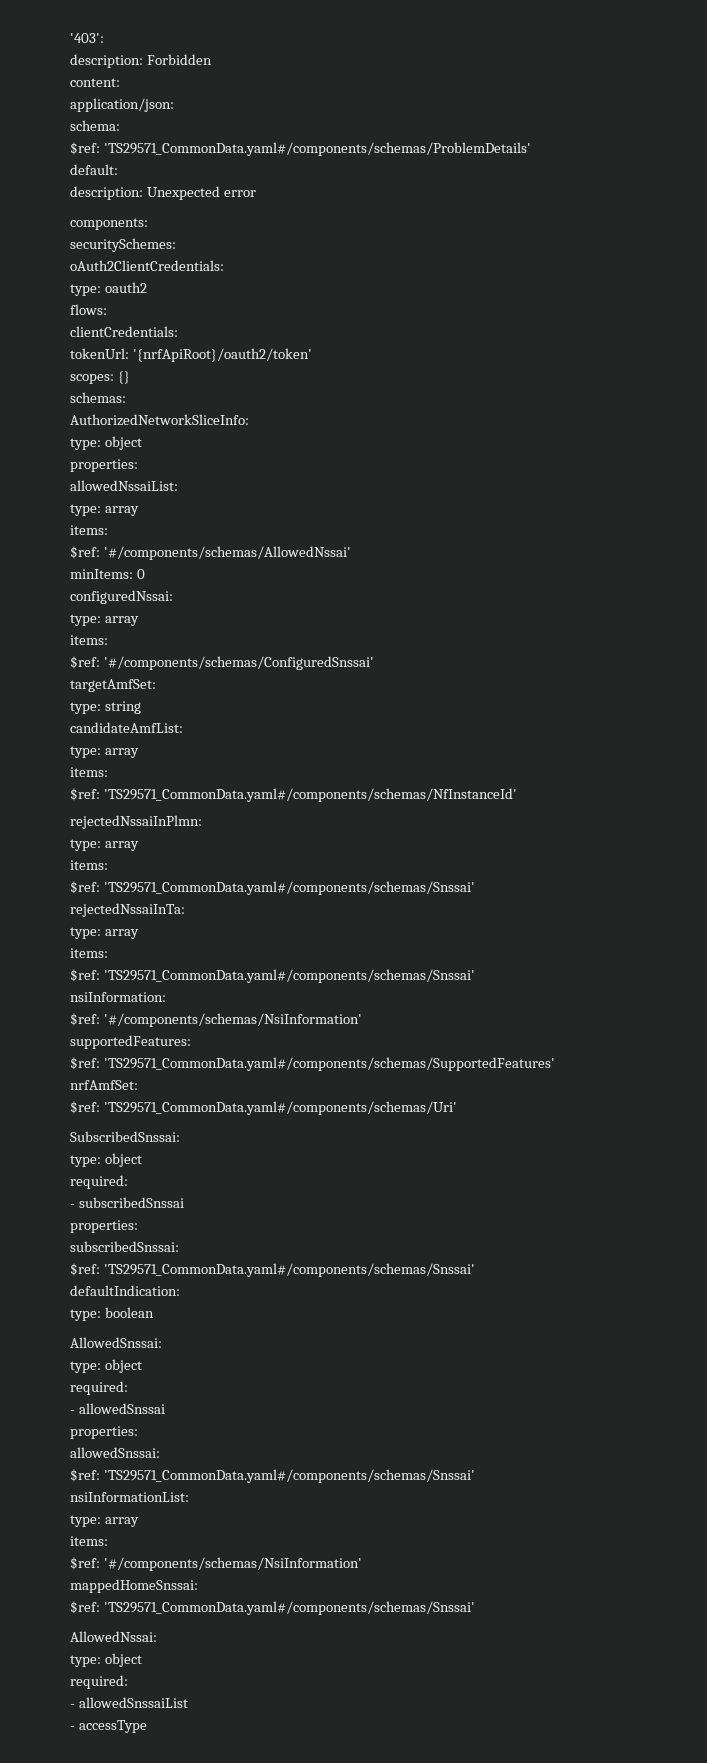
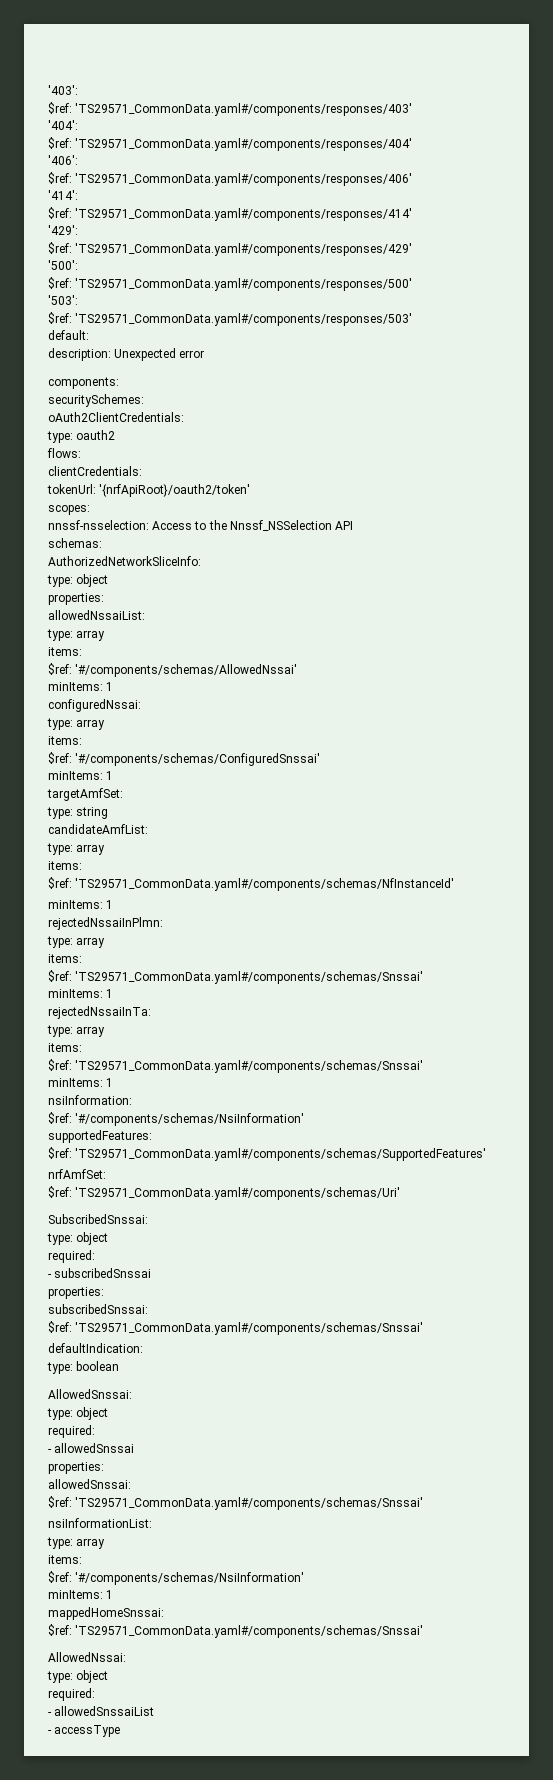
[70,54,212,68] [70,78,120,87] [70,98,174,112] [70,120,120,131] [70,142,531,156] description: Forbidden // content: // application/json: // schema: // $ref: 'TS29571_CommonData.yaml#/components/schemas/ProblemDetails' -> [48,102,413,116] [48,120,78,130] [48,137,413,151] [48,155,78,165] [48,172,413,186] [48,190,78,200] [48,207,413,221] [48,225,78,235] [48,242,413,256] [48,260,78,270] [48,277,413,291] [48,295,78,305] [48,312,413,326] $ref: 'TS29571_CommonData.yaml#/components/responses/403' // '404': // $ref: 'TS29571_CommonData.yaml#/components/responses/404' // '406': // $ref: 'TS29571_CommonData.yaml#/components/responses/406' // '414': // $ref: 'TS29571_CommonData.yaml#/components/responses/414' // '429': // $ref: 'TS29571_CommonData.yaml#/components/responses/429' // '500': // $ref: 'TS29571_CommonData.yaml#/components/responses/500' // '503': // $ref: 'TS29571_CommonData.yaml#/components/responses/503'
[117,371,130,384] {} -> [48,520,354,531] // nnssf-nsselection: Access to the Nnssf_NSSelection API
[136,569,145,579] 0 -> [106,682,114,691] 1
(374, 663) none -> [48,771,114,780] // minItems: 1
(517, 795) none -> [48,900,114,909] // minItems: 1
(475, 888) none -> [48,989,114,998] // minItems: 1
(475, 976) none -> [48,1078,114,1087] // minItems: 1
(362, 1564) none -> [48,1590,114,1599] // minItems: 1

